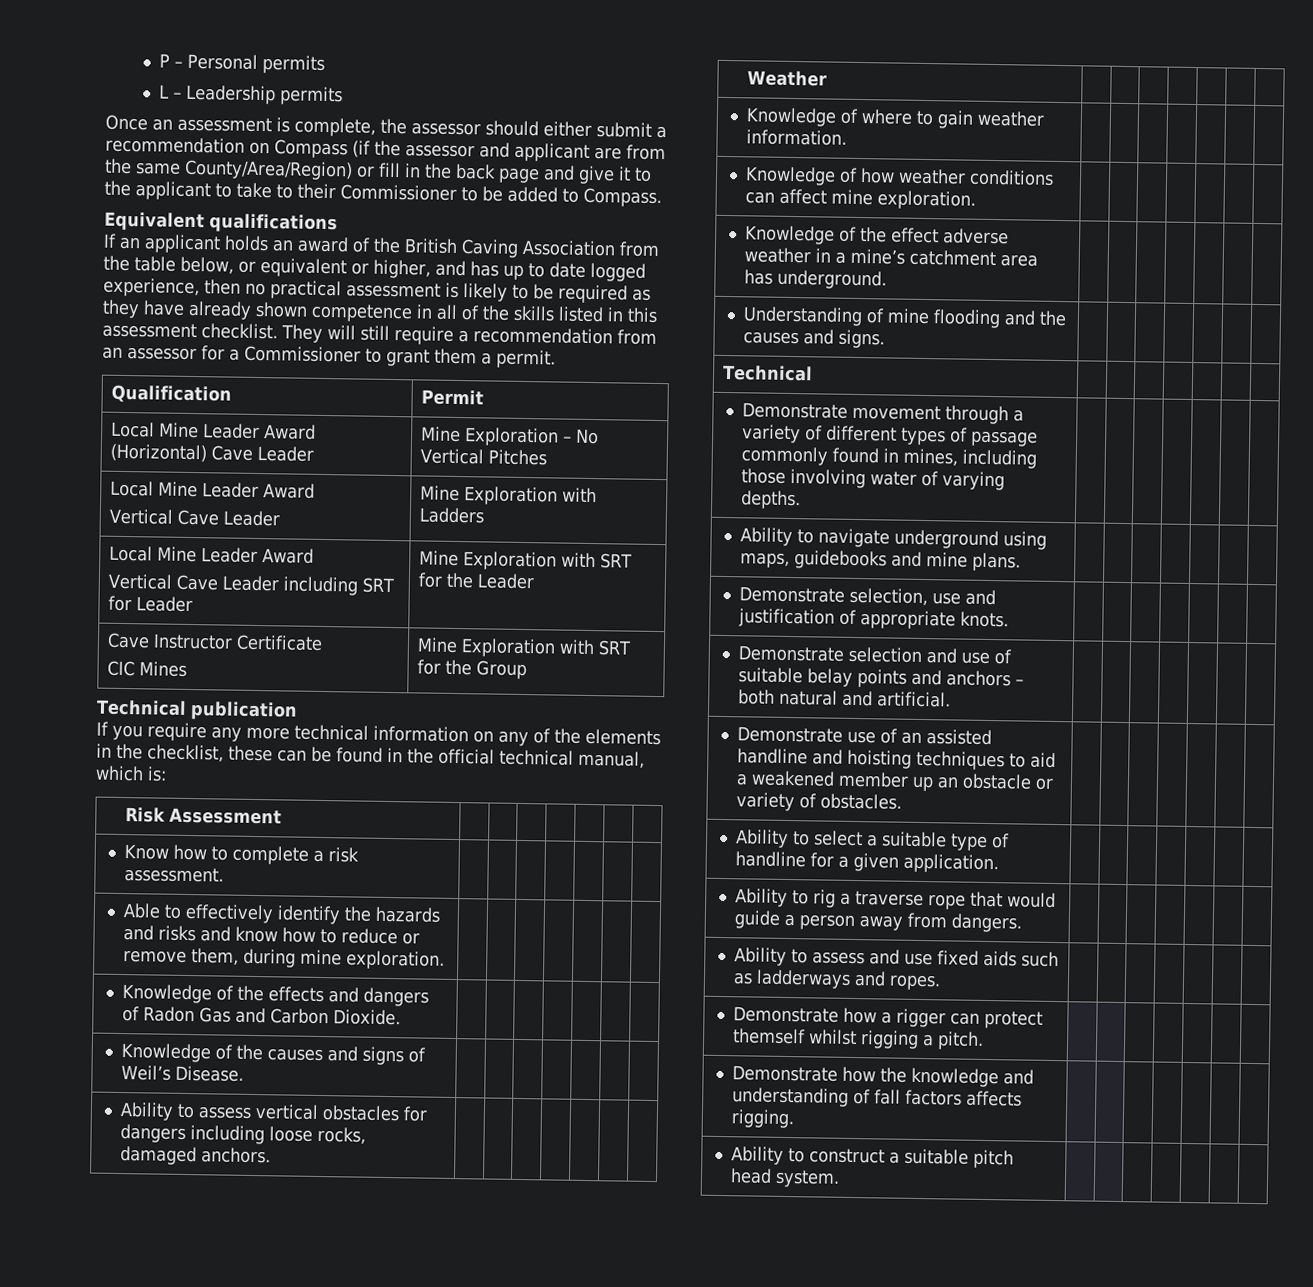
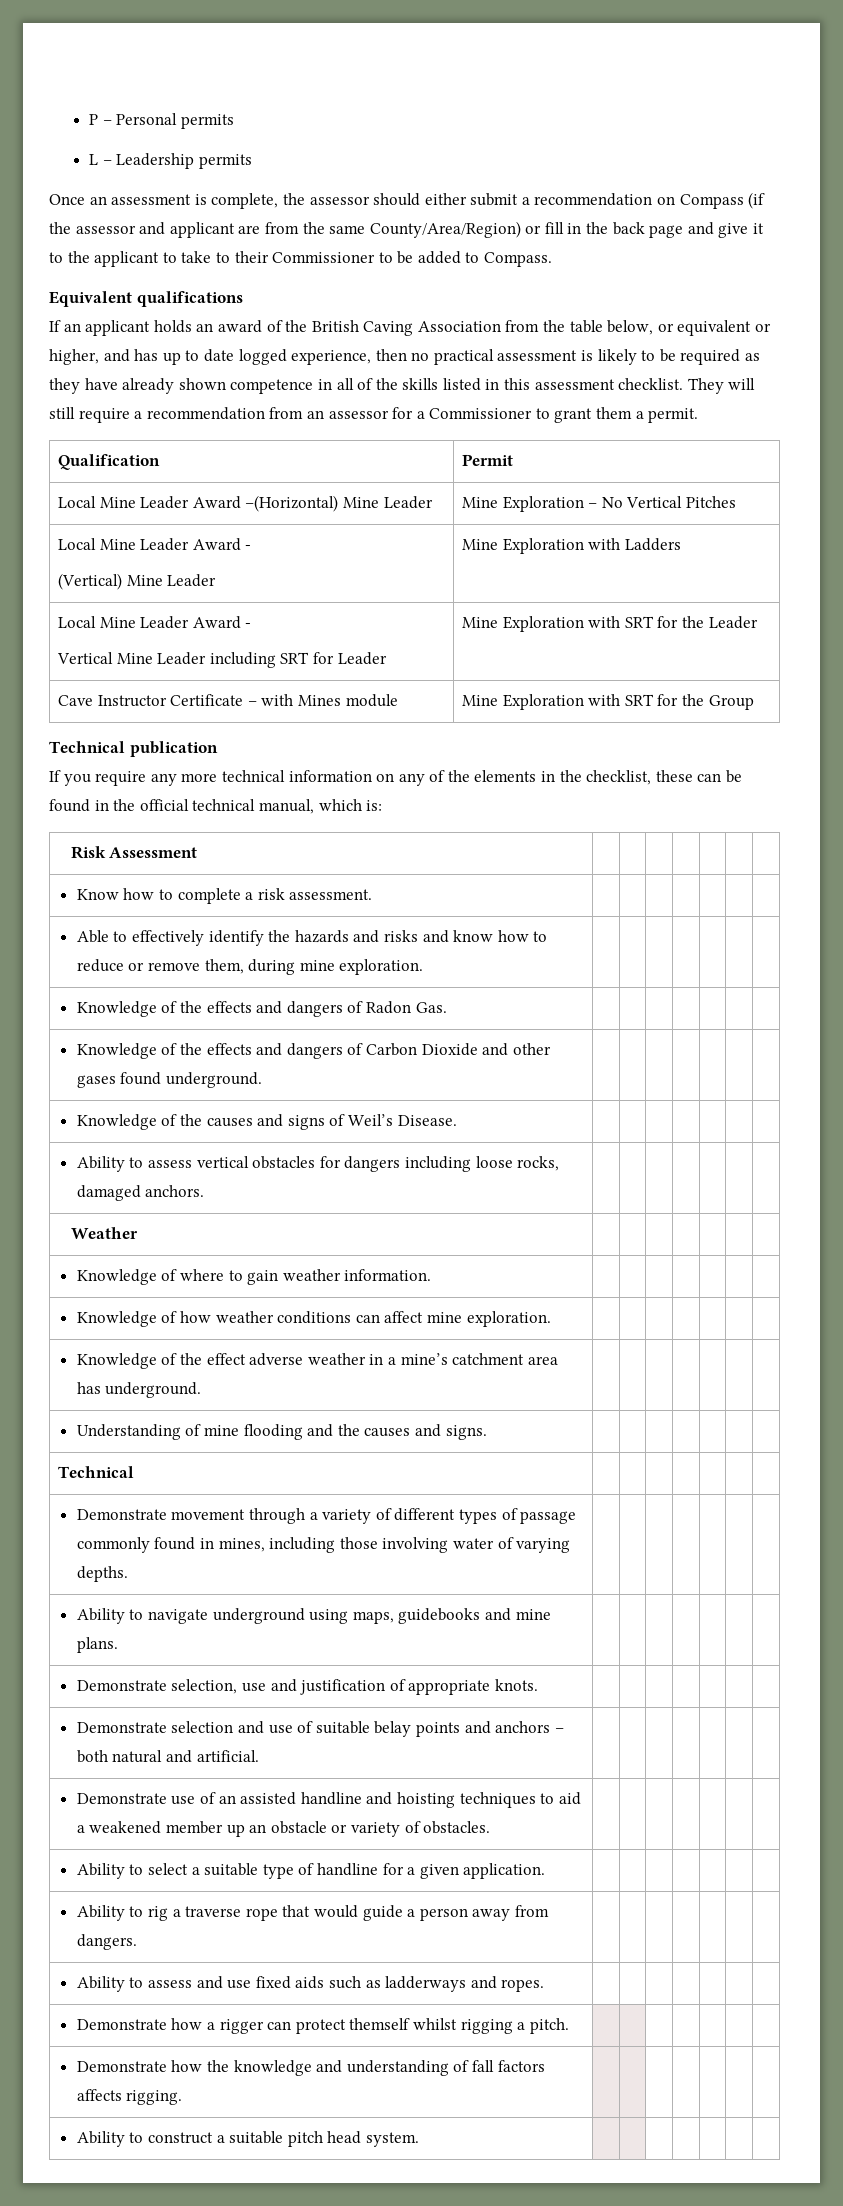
[109,443,253,463] (Horizontal) Cave -> [245,495,380,512] –(Horizontal) Mine
[108,508,219,526] // Vertical Cave -> [245,545,252,550] [58,573,163,590] - // (Vertical) Mine
[107,573,218,591] // Vertical Cave -> [245,623,252,628] [57,652,153,664] - // Vertical Mine
[106,660,135,677] // CIC -> [247,694,294,706] – with
(187, 669) none -> [345,694,398,707] module
[198,1007,401,1026] Gas and Carbon Dioxide. -> [415,1002,447,1013] [76,1043,551,1059] [76,1072,262,1088] Gas. | | | | | | | // Knowledge of the effects and dangers of Carbon Dioxide and other gases found underground.

